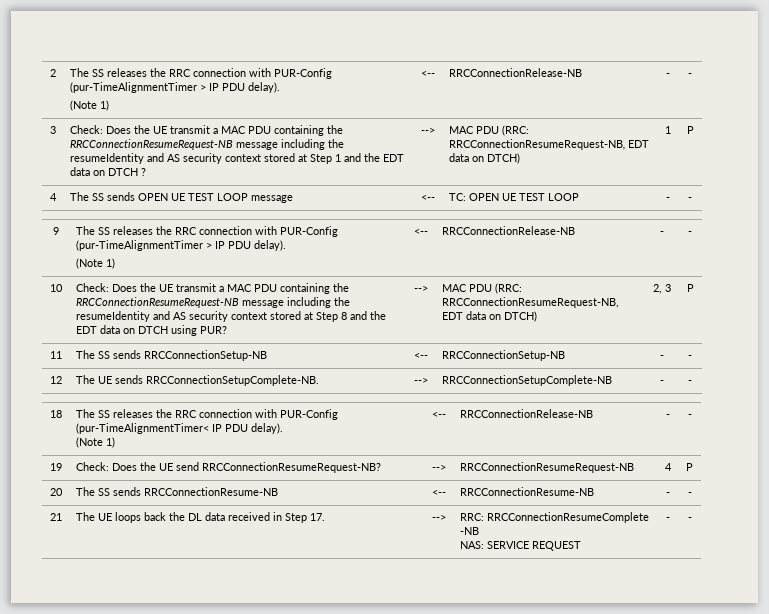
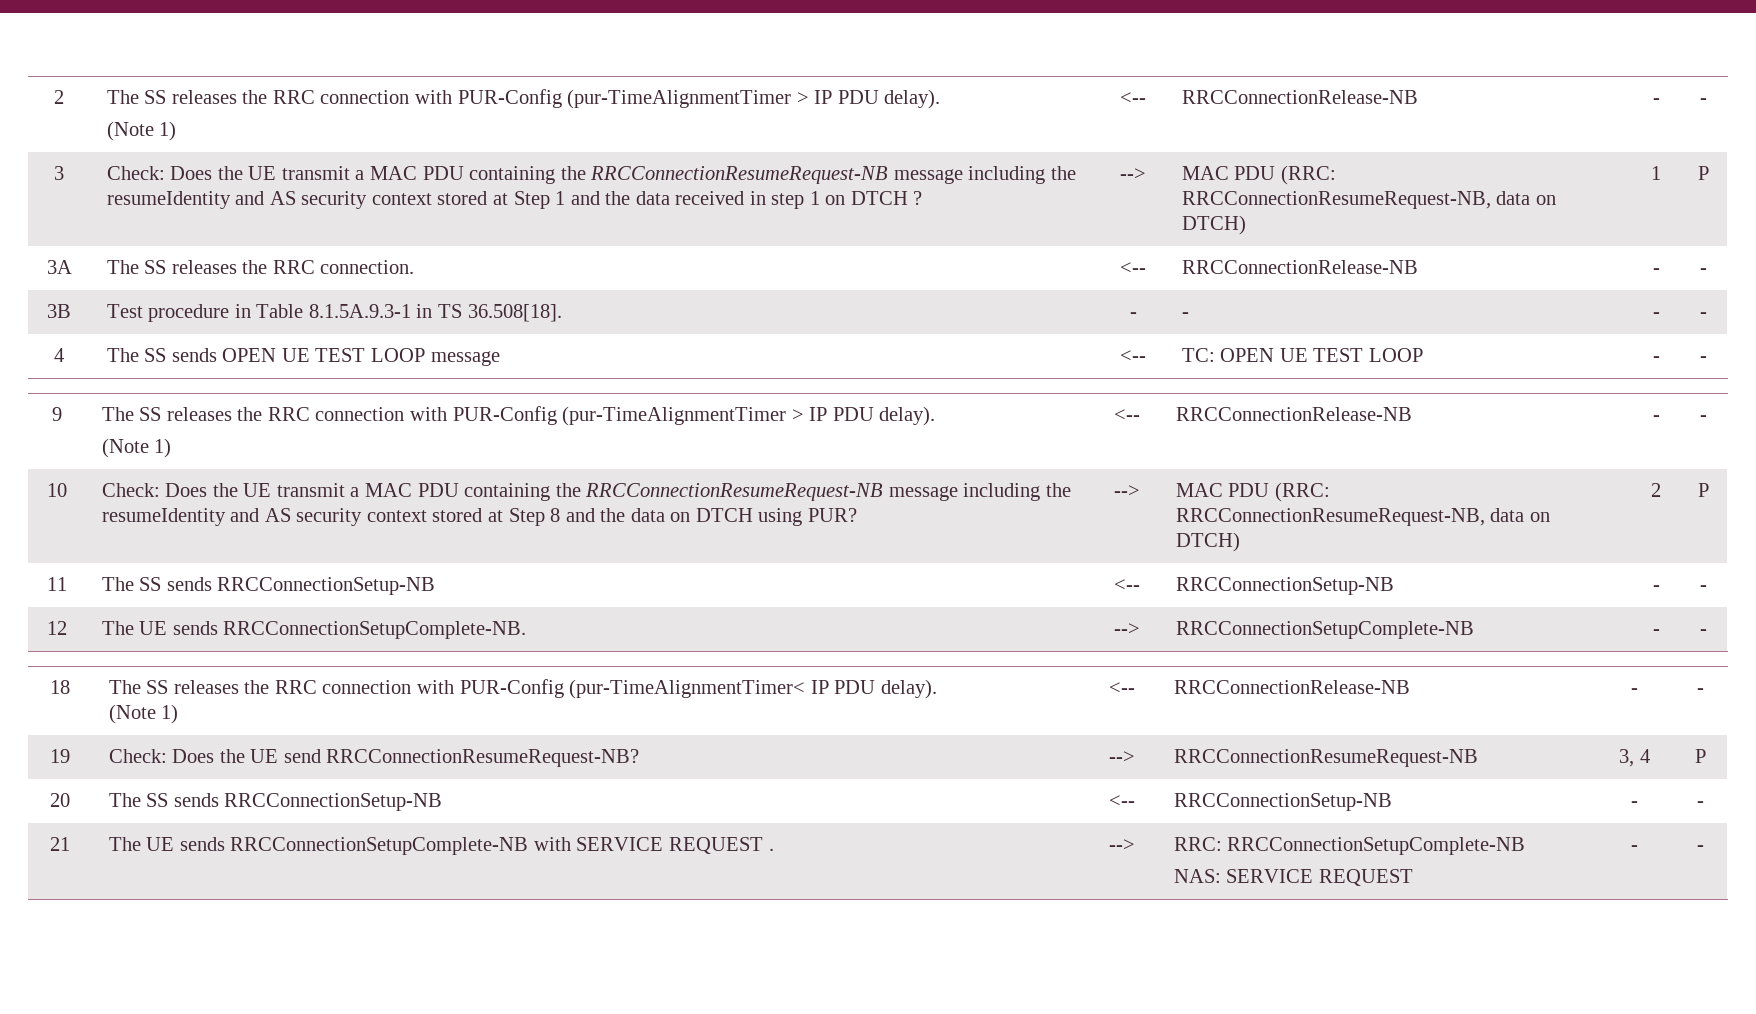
[383,154,405,162] [70,167,91,176] EDT data -> [635,191,820,209] data received in step 1
[628,140,650,148] EDT -> (1491, 200) none
(694, 130) none -> [46,260,72,274] [106,260,415,274] [1120,262,1146,274] [1181,260,1418,274] [1652,268,1660,274] [1700,268,1707,274] [47,304,71,318] [106,304,562,322] [1129,312,1137,318] [1181,312,1189,318] [1652,312,1660,318] [1700,312,1707,318] // 3A | The SS releases the RRC connection. | <-- | RRCConnectionRelease-NB | - | - // 3B | Test procedure in Table 8.1.5A.9.3-1 in TS 36.508[18]. | - | - | - | -
[76,326,98,334] EDT -> (626, 515) none
[442,311,538,322] [652,284,671,294] EDT data on DTCH) | 2, 3 -> [1490,508,1550,522] [1175,532,1240,552] [1651,483,1661,497] data on DTCH) | 2
(635, 467) none -> [1619,749,1635,767] 3,
[144,487,279,496] [432,489,446,496] [460,487,595,496] RRCConnectionResume-NB | <-- | RRCConnectionResume-NB -> [224,793,443,811] [1108,795,1135,807] [1173,793,1392,811] RRCConnectionSetup-NB | <-- | RRCConnectionSetup-NB
[115,512,326,523] loops back the DL data received in Step 17. -> [179,837,774,855] sends RRCConnectionSetupComplete-NB with SERVICE REQUEST .
[487,512,650,523] [460,527,480,535] RRCConnectionResumeComplete -NB -> [1227,837,1526,855] RRCConnectionSetupComplete-NB

